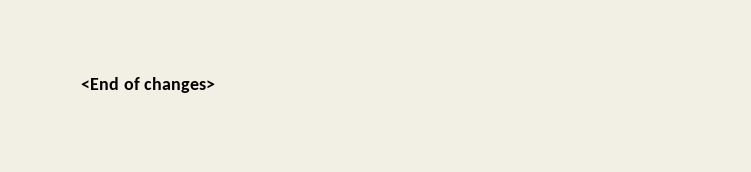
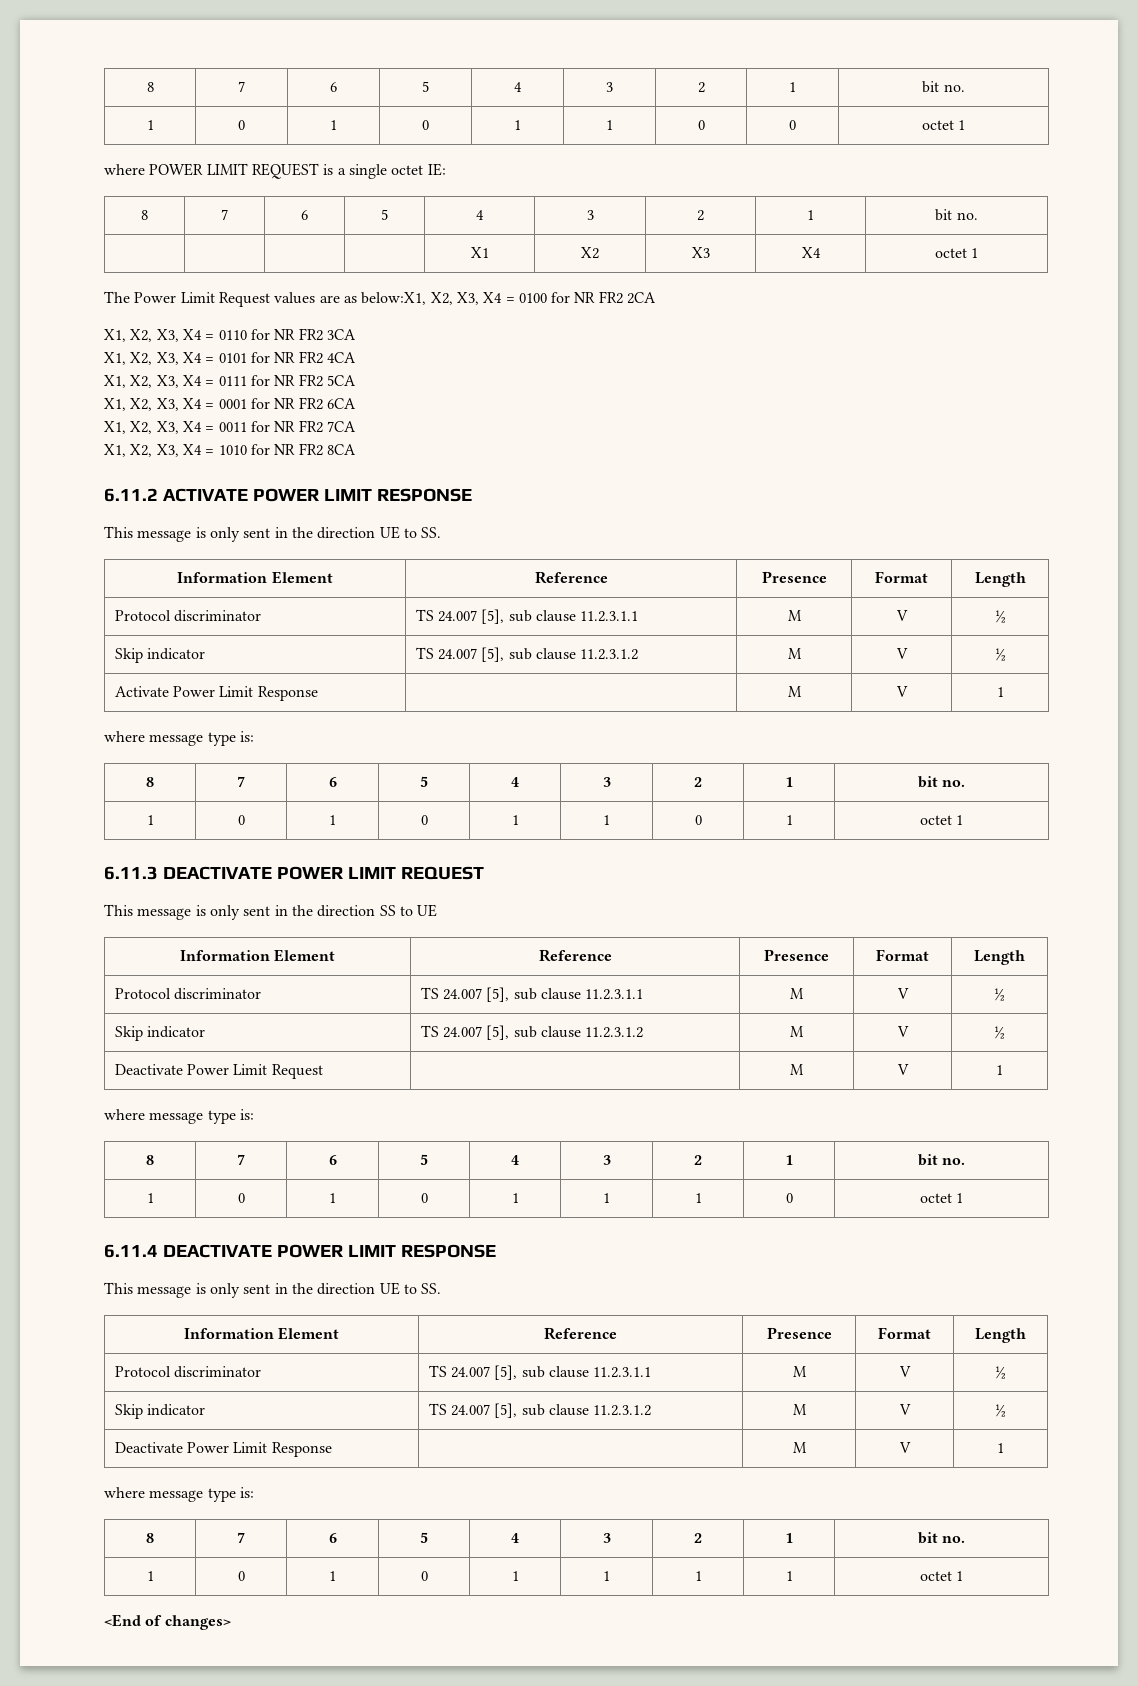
(81, 83) none -> [146,82,154,92] [238,81,245,92] [330,82,337,92] [422,81,429,92] [514,82,522,92] [606,82,613,92] [697,82,705,93] [788,82,796,92] [922,81,965,93] [146,120,154,130] [238,120,245,130] [330,120,337,130] [422,120,429,130] [514,120,521,130] [606,120,613,130] [697,120,705,130] [788,120,796,130] [921,120,966,130] [104,163,446,179] [141,210,148,220] [221,209,228,220] [301,210,308,220] [381,209,388,220] [476,210,484,220] [586,210,594,220] [696,210,704,221] [806,210,814,220] [935,209,978,221] [470,247,489,258] [581,247,599,259] [691,247,710,258] [801,247,821,258] [934,248,979,258] [104,291,657,307] [104,328,356,342] [104,351,356,365] [104,374,356,388] [104,397,356,411] [104,420,356,434] [104,443,356,457] [104,488,472,502] [104,526,442,542] [177,571,333,584] [534,571,608,584] [761,571,827,583] [874,571,928,583] [974,572,1026,587] [114,610,262,622] [415,609,639,624] [787,610,802,621] [895,610,908,621] [994,610,1006,623] [114,648,206,663] [415,647,639,662] [787,648,802,659] [895,648,908,659] [994,648,1006,661] [114,686,318,701] [787,686,802,697] [895,686,908,697] [996,687,1004,697] [104,731,254,746] [146,777,154,787] [237,776,245,787] [328,777,337,787] [420,776,428,787] [511,777,519,787] [602,777,611,787] [693,777,702,787] [784,777,793,787] [917,776,966,788] [146,815,154,825] [237,815,245,825] [329,815,336,825] [420,815,428,825] [511,815,519,825] [603,815,610,825] [694,815,702,825] [785,815,793,825] [919,815,964,825] [104,866,484,880] [104,904,438,920] [179,949,336,962] [538,949,612,962] [763,949,829,961] [875,949,929,961] [973,950,1025,965] [114,988,262,1000] [420,987,644,1002] [789,988,804,999] [896,988,909,999] [993,988,1005,1001] [114,1026,206,1041] [420,1025,644,1040] [789,1026,804,1037] [896,1026,909,1037] [993,1026,1005,1039] [114,1064,323,1079] [789,1064,804,1075] [896,1064,909,1075] [995,1065,1003,1075] [104,1109,254,1124] [146,1155,154,1165] [237,1154,245,1165] [328,1155,337,1165] [420,1154,428,1165] [511,1155,519,1165] [602,1155,611,1165] [693,1155,702,1165] [784,1155,793,1165] [917,1154,966,1166] [146,1193,154,1203] [237,1193,245,1203] [329,1193,336,1203] [420,1193,428,1203] [511,1193,519,1203] [603,1193,610,1203] [694,1193,702,1203] [785,1193,793,1203] [919,1193,964,1203] [104,1244,496,1258] [104,1282,442,1298] [183,1327,340,1340] [544,1327,617,1340] [766,1327,832,1339] [877,1327,931,1339] [974,1328,1026,1343] [114,1366,262,1378] [428,1365,652,1380] [792,1366,807,1377] [898,1366,911,1377] [994,1366,1006,1379] [114,1404,206,1419] [428,1403,652,1418] [792,1404,807,1415] [898,1404,911,1415] [994,1404,1006,1417] [114,1442,332,1457] [792,1442,807,1453] [898,1442,911,1453] [996,1443,1004,1453] [104,1487,254,1502] [146,1533,154,1543] [237,1532,245,1543] [328,1533,337,1543] [420,1532,428,1543] [511,1533,519,1543] [602,1533,611,1543] [693,1533,702,1543] [784,1533,793,1543] [917,1532,966,1544] [146,1571,154,1581] [237,1571,245,1581] [329,1571,336,1581] [420,1571,428,1581] [511,1571,519,1581] [603,1571,610,1581] [694,1571,702,1581] [785,1571,793,1581] [919,1571,964,1581] 8 | 7 | 6 | 5 | 4 | 3 | 2 | 1 | bit no. // 1 | 0 | 1 | 0 | 1 | 1 | 0 | 0 | octet 1 // where POWER LIMIT REQUEST is a single octet IE: // 8 | 7 | 6 | 5 | 4 | 3 | 2 | 1 | bit no. // | | | | X1 | X2 | X3 | X4 | octet 1 // The Power Limit Request values are as below:X1, X2, X3, X4 = 0100 for NR FR2 2CA // X1, X2, X3, X4 = 0110 for NR FR2 3CA // X1, X2, X3, X4 = 0101 for NR FR2 4CA // X1, X2, X3, X4 = 0111 for NR FR2 5CA // X1, X2, X3, X4 = 0001 for NR FR2 6CA // X1, X2, X3, X4 = 0011 for NR FR2 7CA // X1, X2, X3, X4 = 1010 for NR FR2 8CA // 6.11.2 ACTIVATE POWER LIMIT RESPONSE // This message is only sent in the direction UE to SS. // Information Element | Reference | Presence | Format | Length // Protocol discriminator | TS 24.007 [5], sub clause 11.2.3.1.1 | M | V | ½ // Skip indicator | TS 24.007 [5], sub clause 11.2.3.1.2 | M | V | ½ // Activate Power Limit Response | | M | V | 1 // where message type is: // 8 | 7 | 6 | 5 | 4 | 3 | 2 | 1 | bit no. // 1 | 0 | 1 | 0 | 1 | 1 | 0 | 1 | octet 1 // 6.11.3 DEACTIVATE POWER LIMIT REQUEST // This message is only sent in the direction SS to UE // Information Element | Reference | Presence | Format | Length // Protocol discriminator | TS 24.007 [5], sub clause 11.2.3.1.1 | M | V | ½ // Skip indicator | TS 24.007 [5], sub clause 11.2.3.1.2 | M | V | ½ // Deactivate Power Limit Request | | M | V | 1 // where message type is: // 8 | 7 | 6 | 5 | 4 | 3 | 2 | 1 | bit no. // 1 | 0 | 1 | 0 | 1 | 1 | 1 | 0 | octet 1 // 6.11.4 DEACTIVATE POWER LIMIT RESPONSE // This message is only sent in the direction UE to SS. // Information Element | Reference | Presence | Format | Length // Protocol discriminator | TS 24.007 [5], sub clause 11.2.3.1.1 | M | V | ½ // Skip indicator | TS 24.007 [5], sub clause 11.2.3.1.2 | M | V | ½ // Deactivate Power Limit Response | | M | V | 1 // where message type is: // 8 | 7 | 6 | 5 | 4 | 3 | 2 | 1 | bit no. // 1 | 0 | 1 | 0 | 1 | 1 | 1 | 1 | octet 1 //

